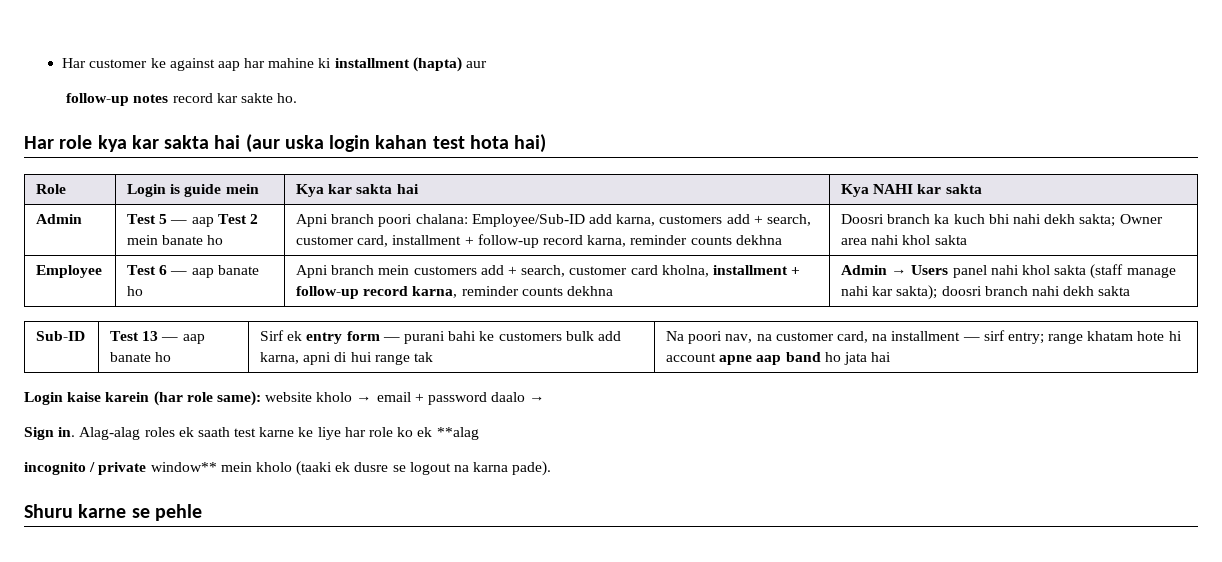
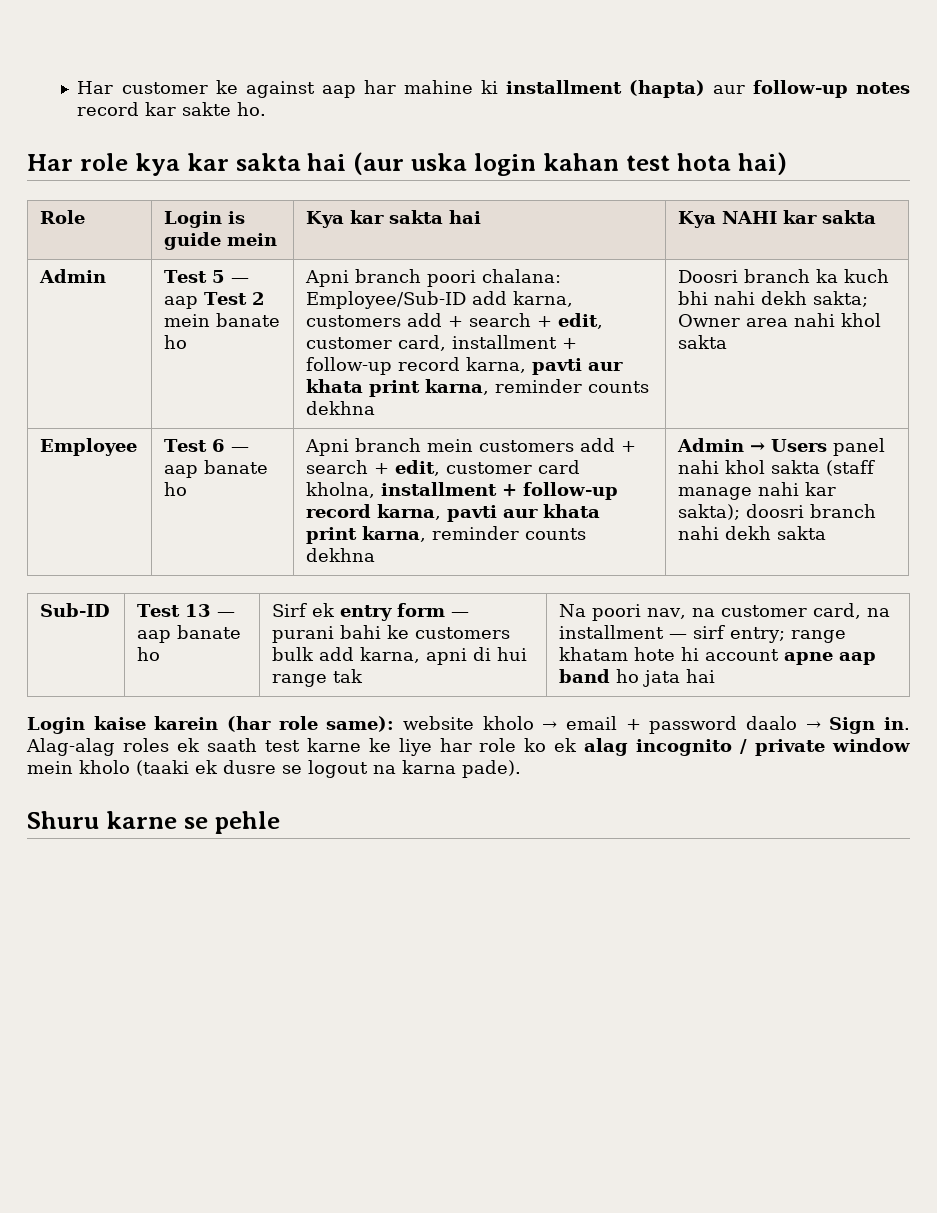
(488, 64) // -> (745, 89) none
[766,214,811,226] search, -> [469,313,604,329] search + edit,
(627, 241) none -> [532,358,624,375] [306,379,490,397] pavti aur khata print karna,
[521,265,566,277] search, -> [306,460,441,476] search + edit,
(458, 292) none -> [447,504,601,522] [306,526,427,544] pavti aur khata print karna,
(546, 399) // -> (821, 725) none
[436,427,479,440] **alag // -> [584,738,629,756] alag
[150,462,217,472] window** -> [832,738,910,752] window

